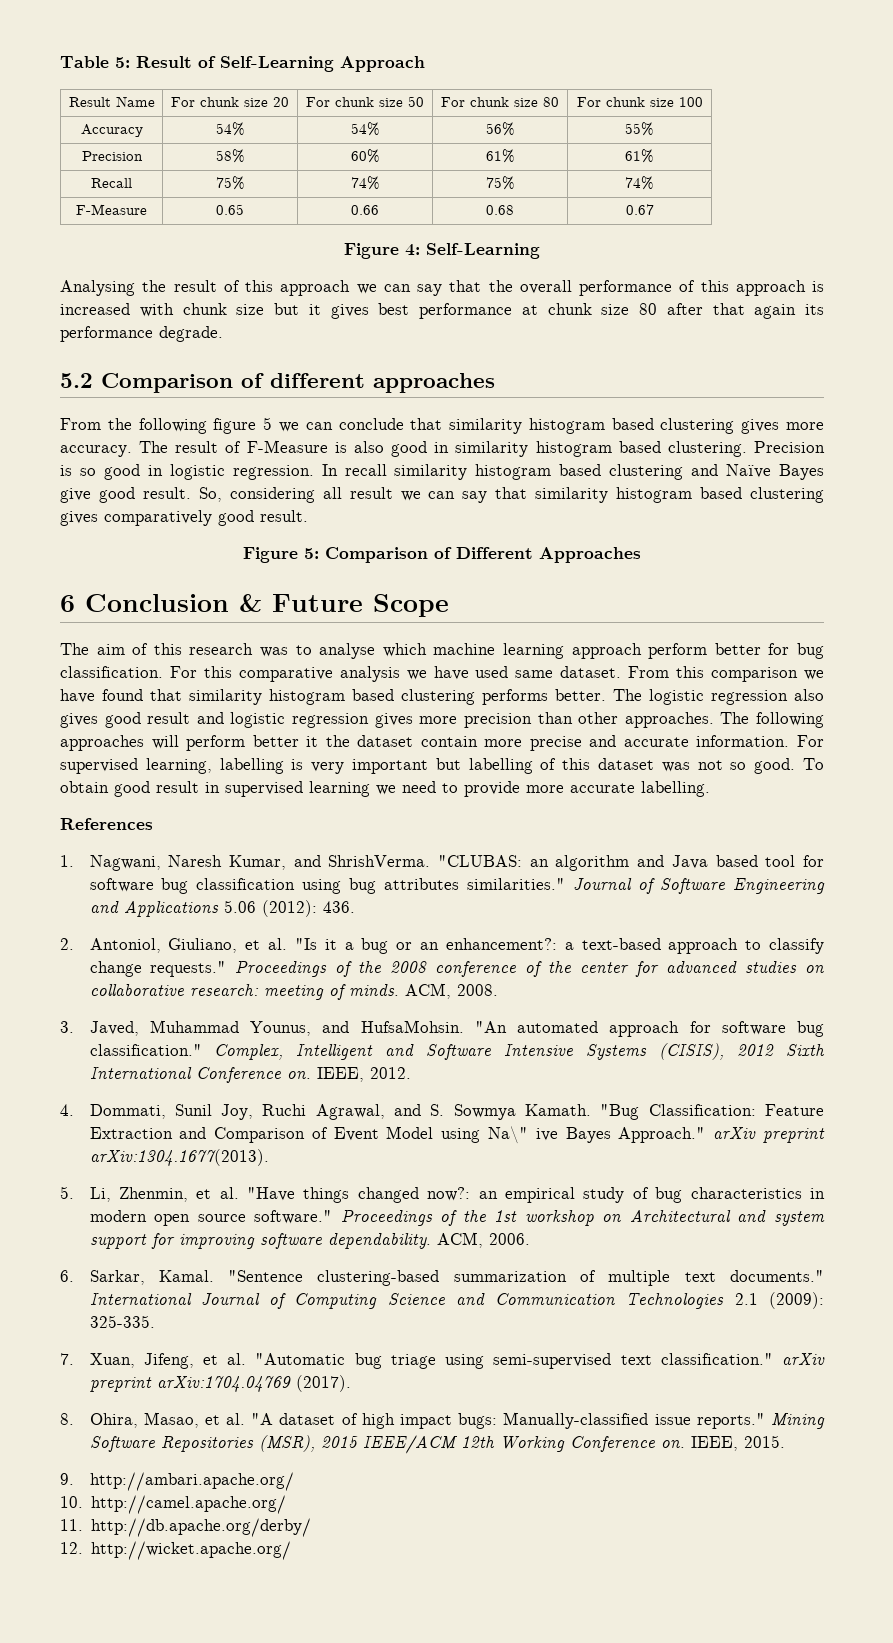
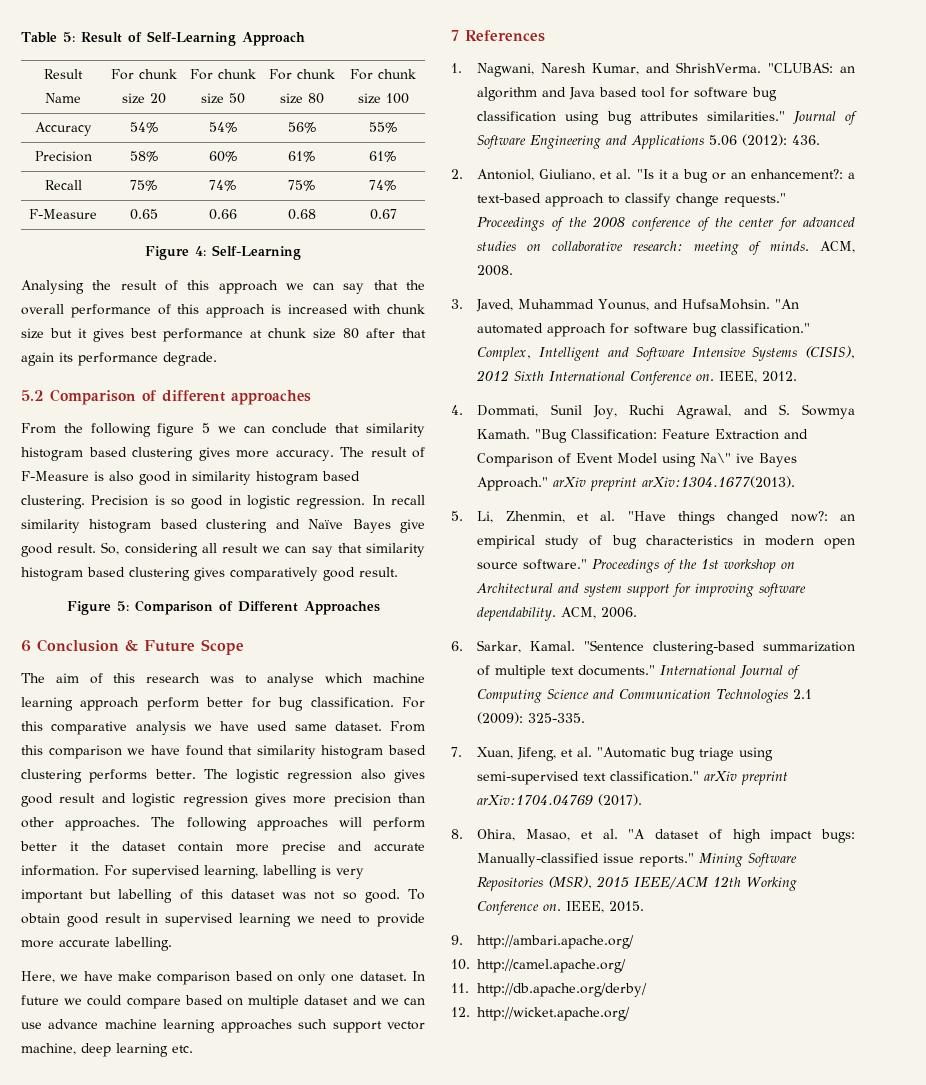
(710, 789) none -> [21,971,426,985] [21,995,425,1009] [21,1019,425,1033] [21,1043,193,1057] [451,30,459,41] Here, we have make comparison based on only one dataset. In future we could compare based on multiple dataset and we can use advance machine learning approaches such support vector machine, deep learning etc. // 7

